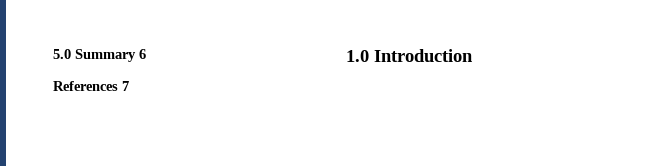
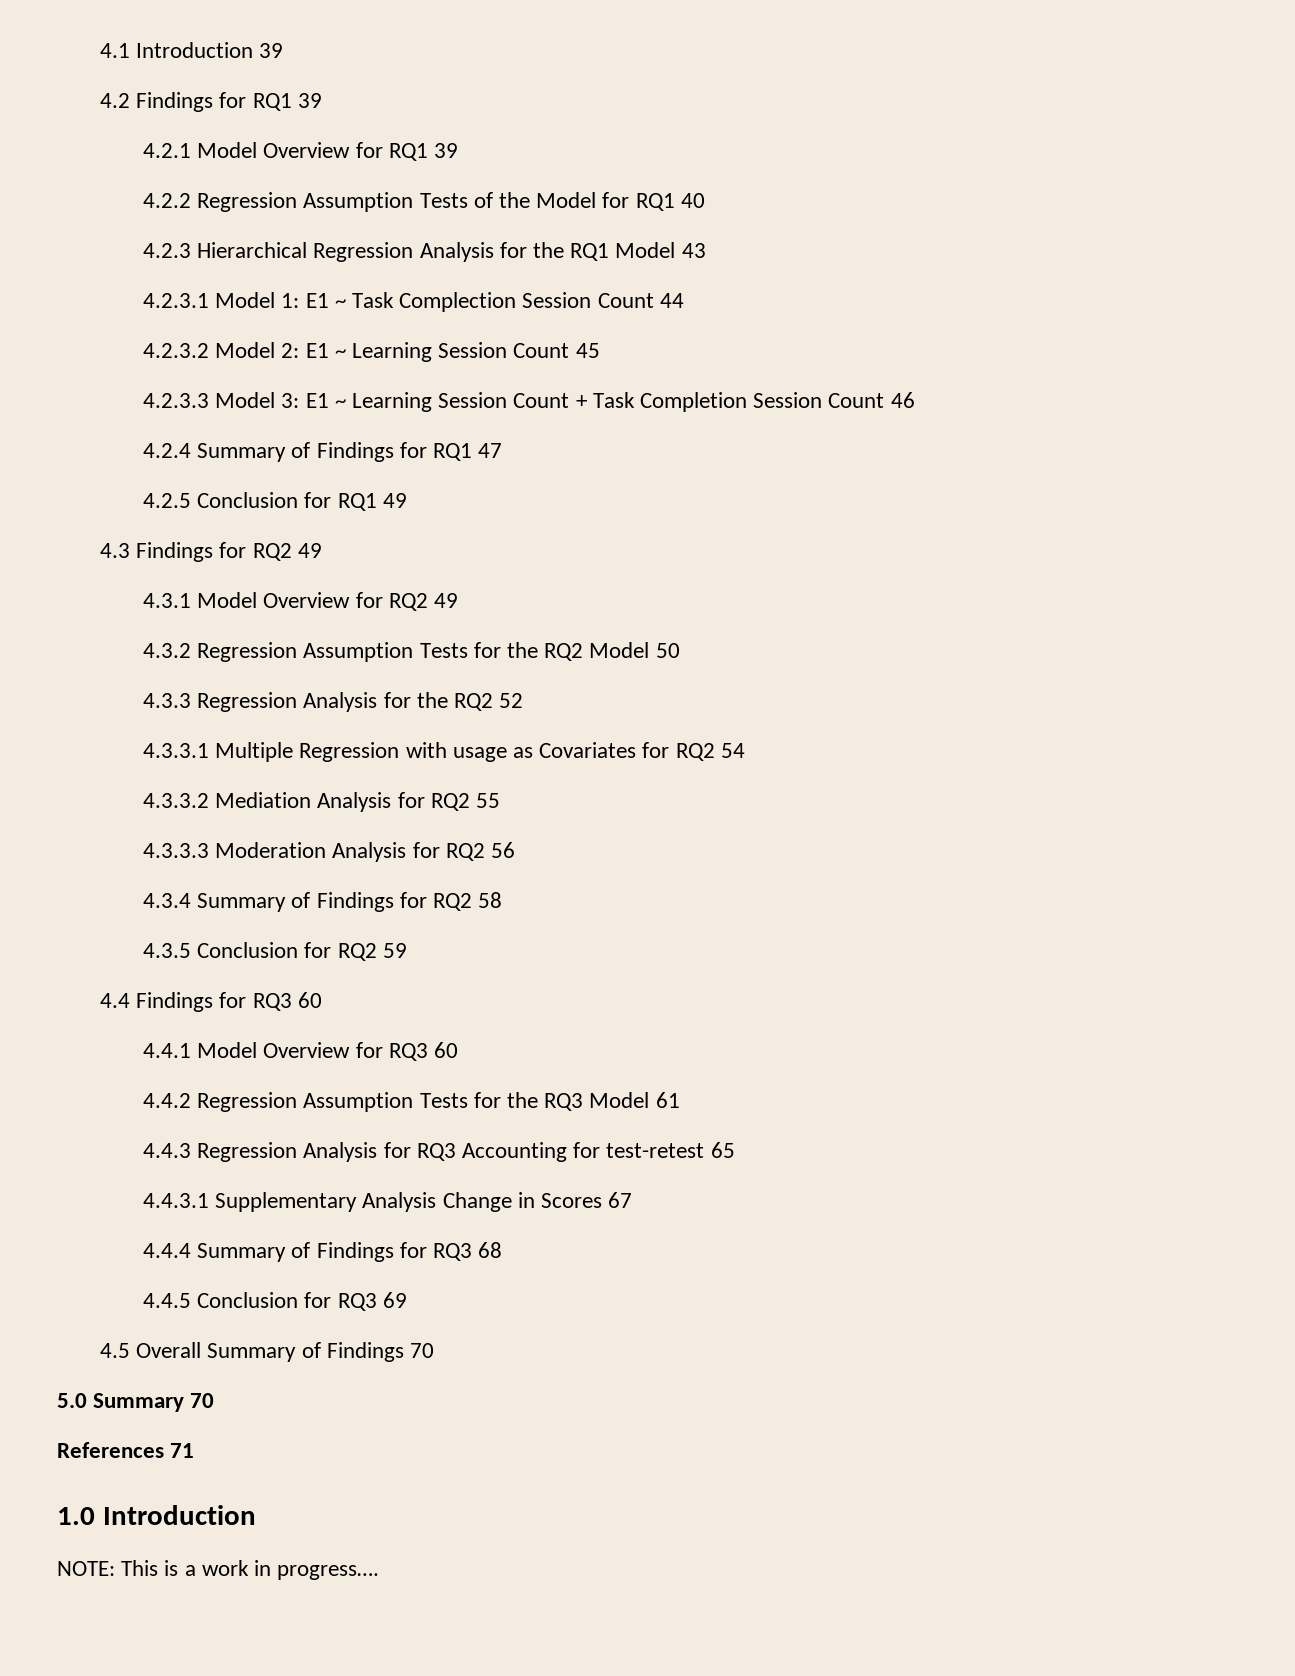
(53, 54) none -> [99,42,284,58] [99,92,322,112] [142,142,459,161] [142,192,705,212] [142,242,706,262] [142,292,684,312] [142,342,600,362] [142,392,915,412] [142,442,503,462] [142,492,407,511] [99,542,322,562] [142,592,459,611] [142,642,680,662] [142,692,524,712] [142,742,745,762] [142,792,501,812] [142,842,516,862] [142,892,503,912] [142,942,407,961] [99,992,322,1012] [142,1042,459,1061] [142,1092,680,1112] [142,1142,735,1162] [142,1192,633,1212] [142,1242,503,1262] [142,1292,407,1311] [99,1342,435,1362] 4.1 Introduction 39 // 4.2 Findings for RQ1 39 // 4.2.1 Model Overview for RQ1 39 // 4.2.2 Regression Assumption Tests of the Model for RQ1 40 // 4.2.3 Hierarchical Regression Analysis for the RQ1 Model 43 // 4.2.3.1 Model 1: E1 ~ Task Complection Session Count 44 // 4.2.3.2 Model 2: E1 ~ Learning Session Count 45 // 4.2.3.3 Model 3: E1 ~ Learning Session Count + Task Completion Session Count 46 // 4.2.4 Summary of Findings for RQ1 47 // 4.2.5 Conclusion for RQ1 49 // 4.3 Findings for RQ2 49 // 4.3.1 Model Overview for RQ2 49 // 4.3.2 Regression Assumption Tests for the RQ2 Model 50 // 4.3.3 Regression Analysis for the RQ2 52 // 4.3.3.1 Multiple Regression with usage as Covariates for RQ2 54 // 4.3.3.2 Mediation Analysis for RQ2 55 // 4.3.3.3 Moderation Analysis for RQ2 56 // 4.3.4 Summary of Findings for RQ2 58 // 4.3.5 Conclusion for RQ2 59 // 4.4 Findings for RQ3 60 // 4.4.1 Model Overview for RQ3 60 // 4.4.2 Regression Assumption Tests for the RQ3 Model 61 // 4.4.3 Regression Analysis for RQ3 Accounting for test-retest 65 // 4.4.3.1 Supplementary Analysis Change in Scores 67 // 4.4.4 Summary of Findings for RQ3 68 // 4.4.5 Conclusion for RQ3 69 // 4.5 Overall Summary of Findings 70 //
[139,49,146,59] 6 -> [190,1393,215,1408] 70
[122,81,129,91] 7 -> [170,1443,195,1458] 71
(473, 55) none -> [57,1560,380,1580] // NOTE: This is a work in progress….

